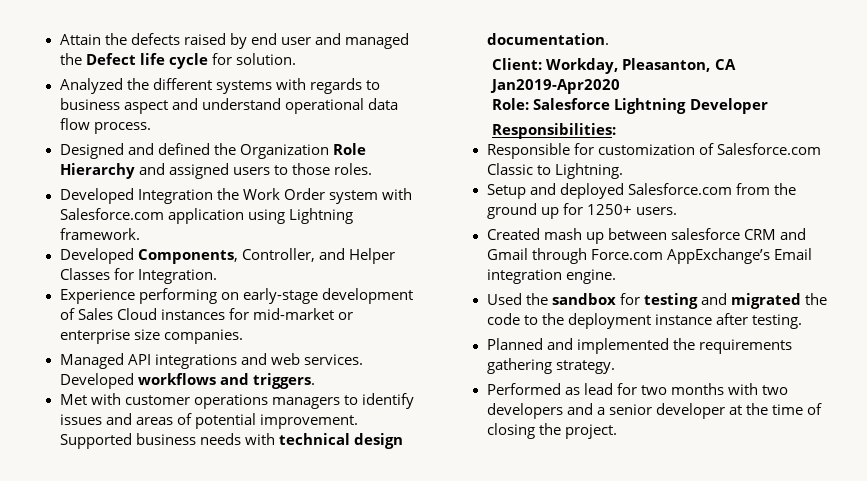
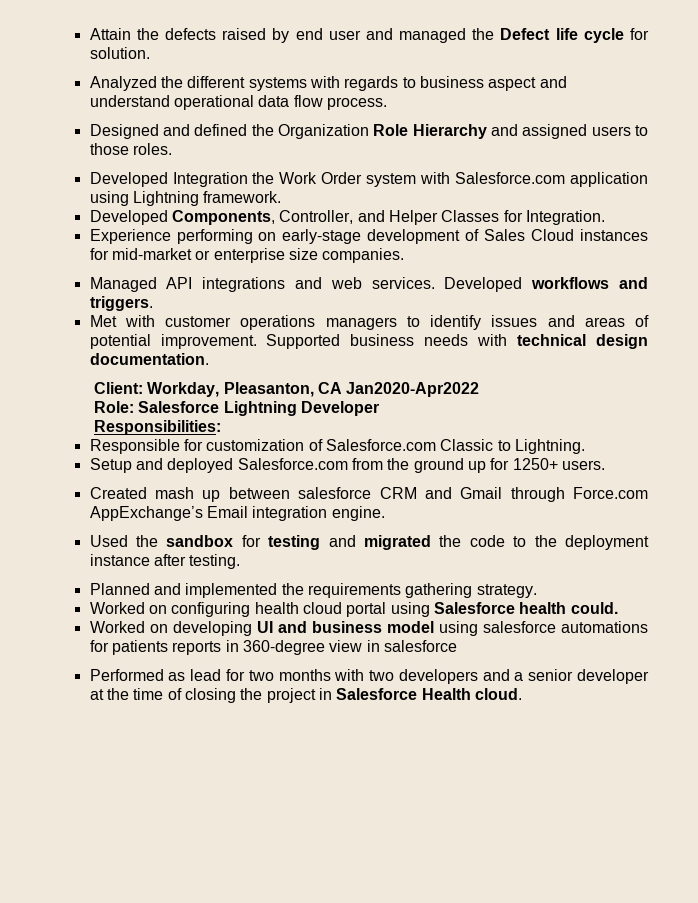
[490,79,621,94] Jan2019-Apr2020 -> [346,382,480,397] Jan2020-Apr2022
(615, 367) none -> [89,602,618,617] [89,621,648,636] [89,640,457,655] // Worked on configuring health cloud portal using Salesforce health could. // Worked on developing UI and business model using salesforce automations for patients reports in 360-degree view in salesforce
[564,424,617,439] project. -> [266,688,522,703] project in Salesforce Health cloud.

